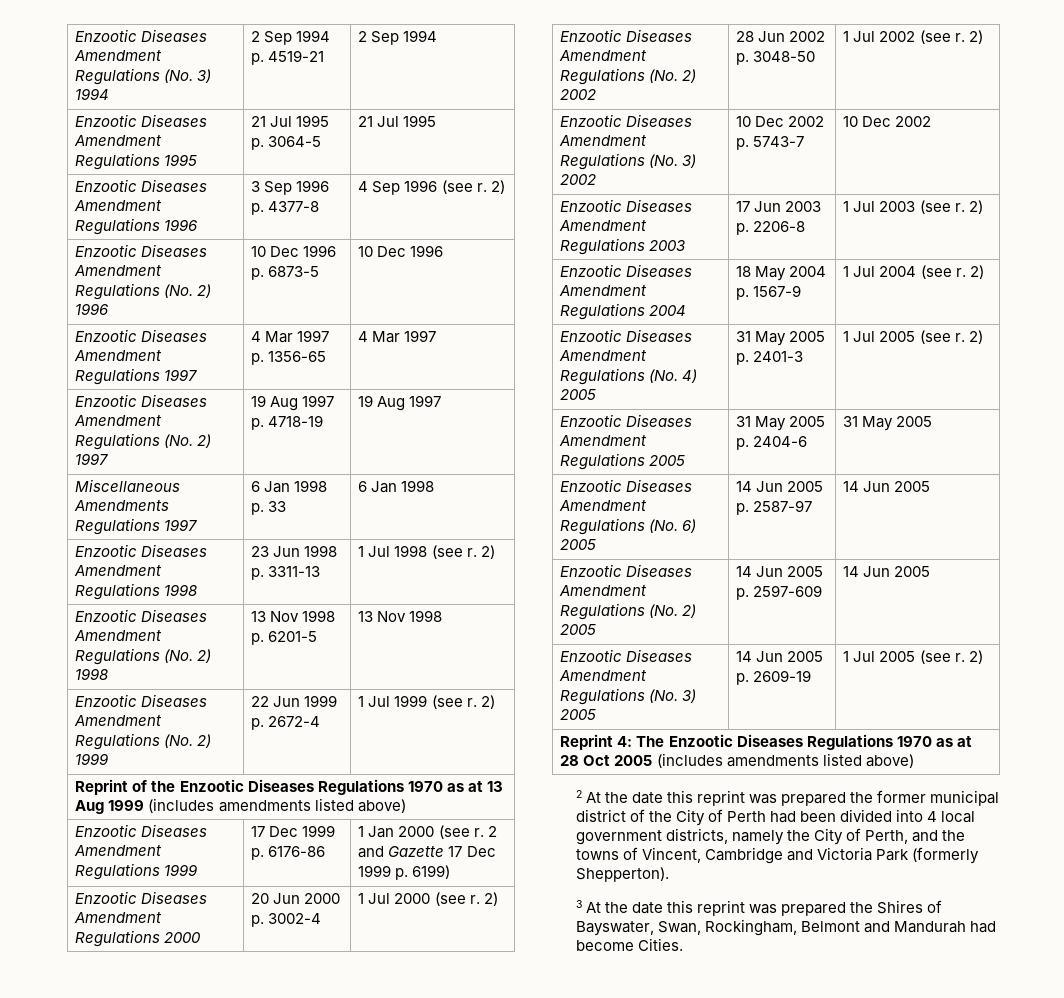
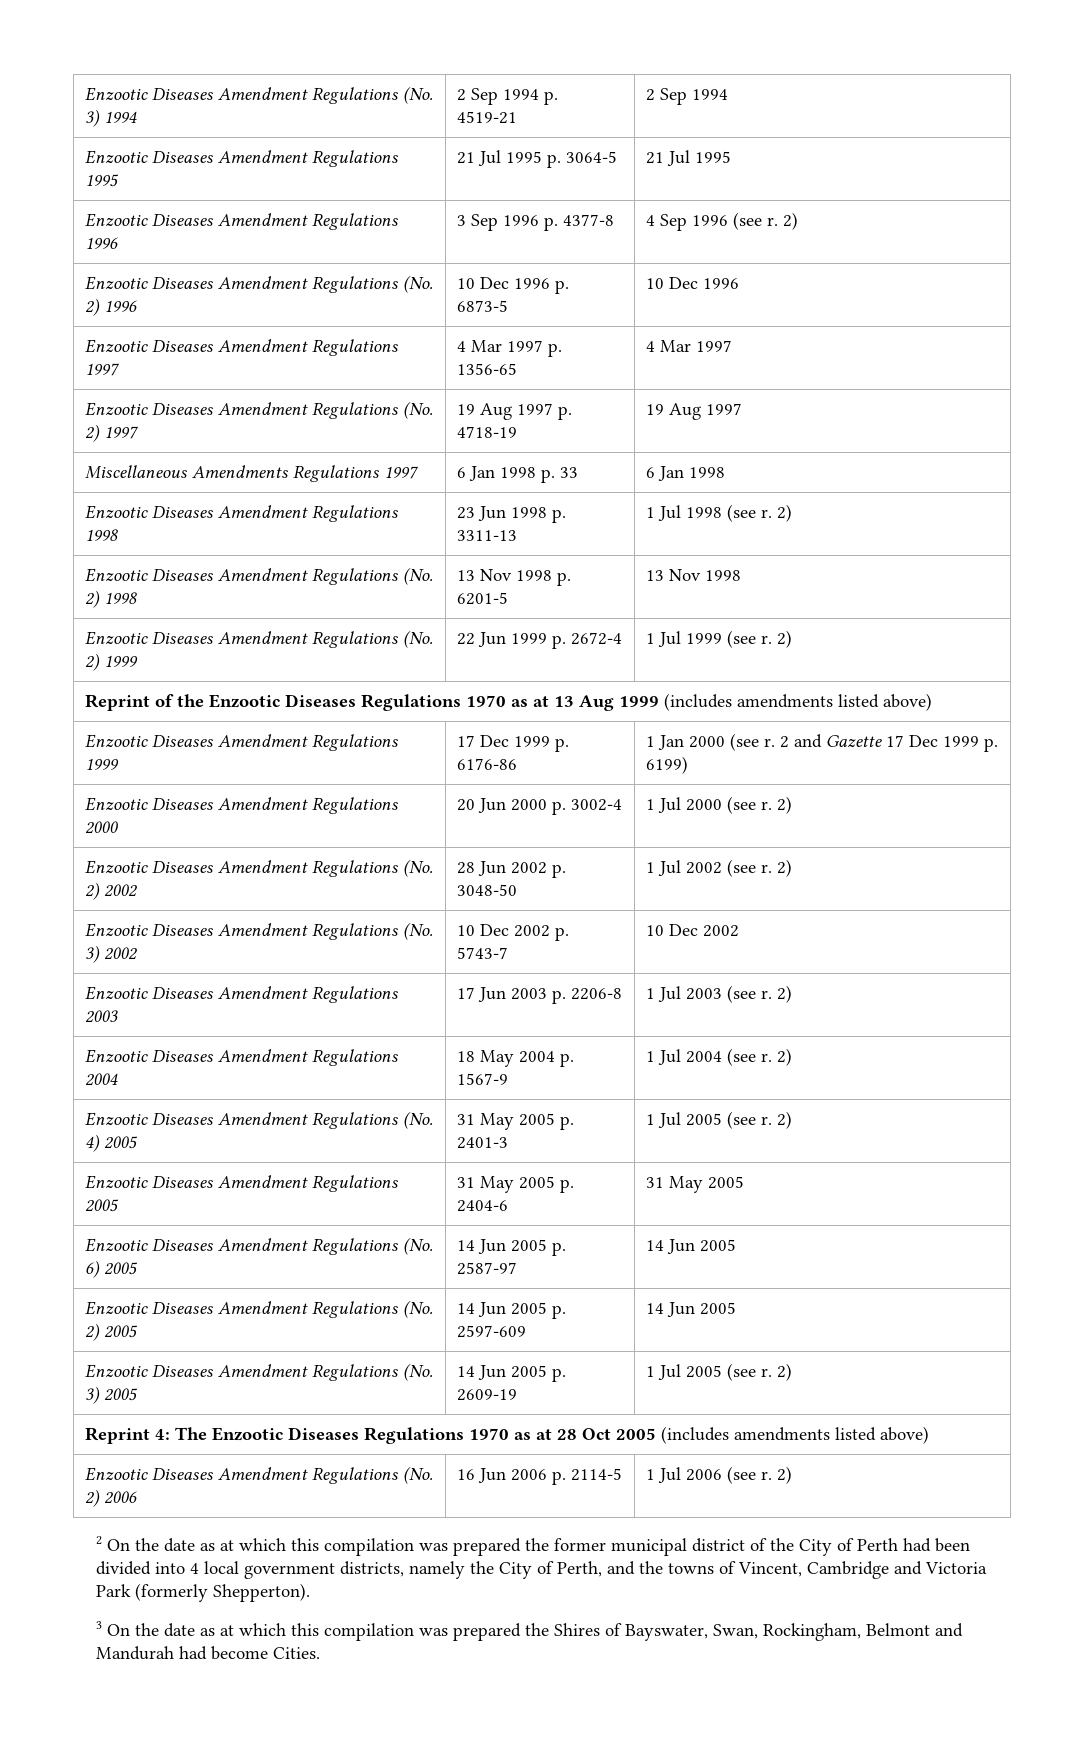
[575,790,746,806] // 2 At the date this reprint -> [85,1466,434,1484] [85,1489,138,1507] [457,1468,623,1485] [646,1466,793,1484] [96,1536,415,1556] // Enzootic Diseases Amendment Regulations (No. 2) 2006 | 16 Jun 2006 p. 2114-5 | 1 Jul 2006 (see r. 2) // 2 On the date as at which this compilation
[585,900,746,916] At the date this reprint -> [107,1623,415,1641] On the date as at which this compilation

